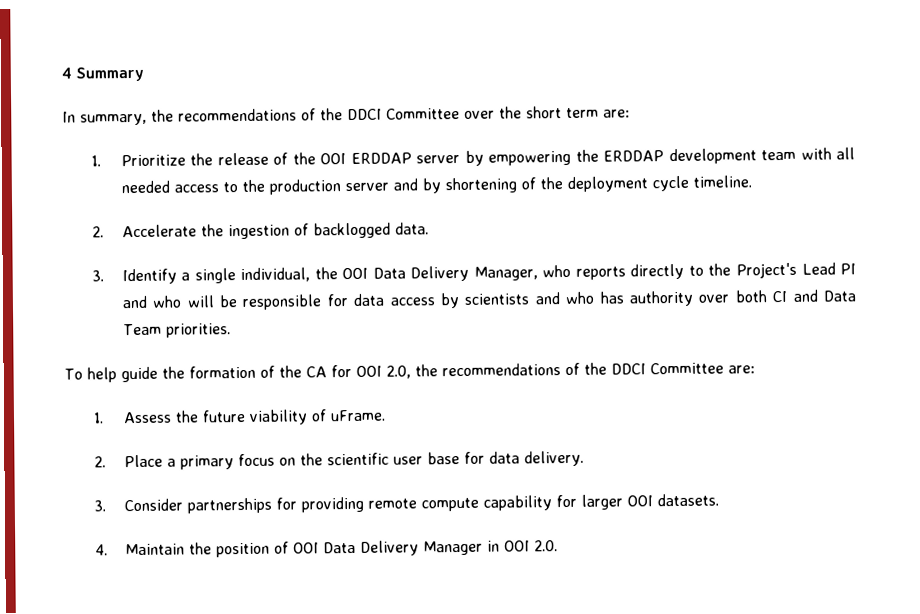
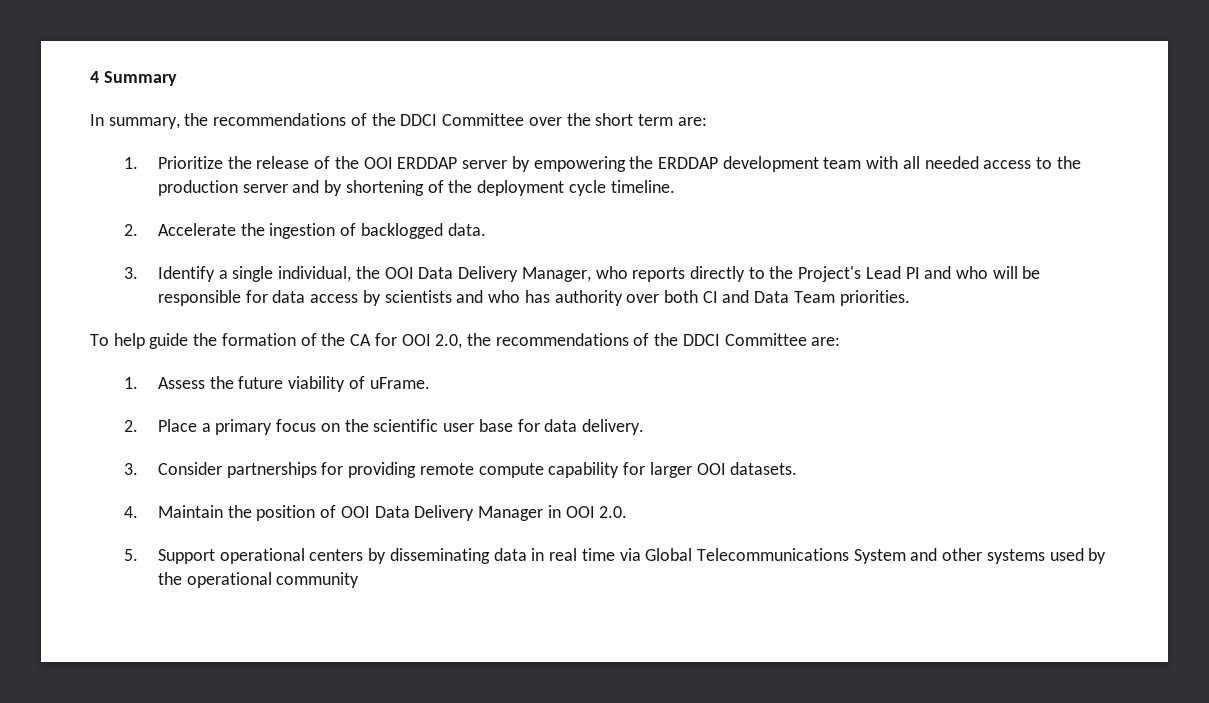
(558, 546) none -> [123,548,1107,564] [157,572,360,588] // 5. Support operational centers by disseminating data in real time via Global Telecommunications System and other systems used by the operational community

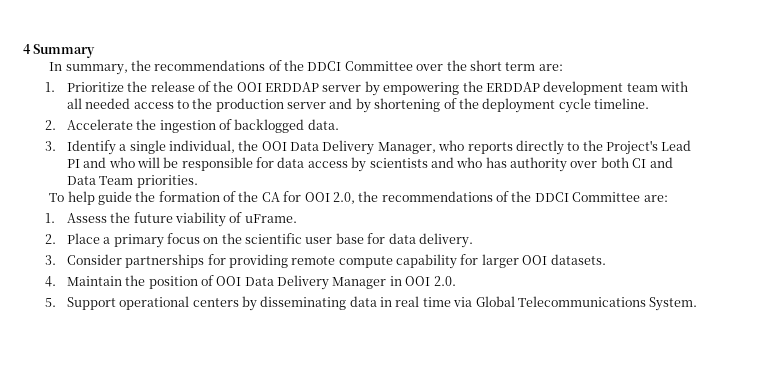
[853,548,1107,564] [157,572,360,588] System and other systems used by the operational community -> [649,297,698,311] System.

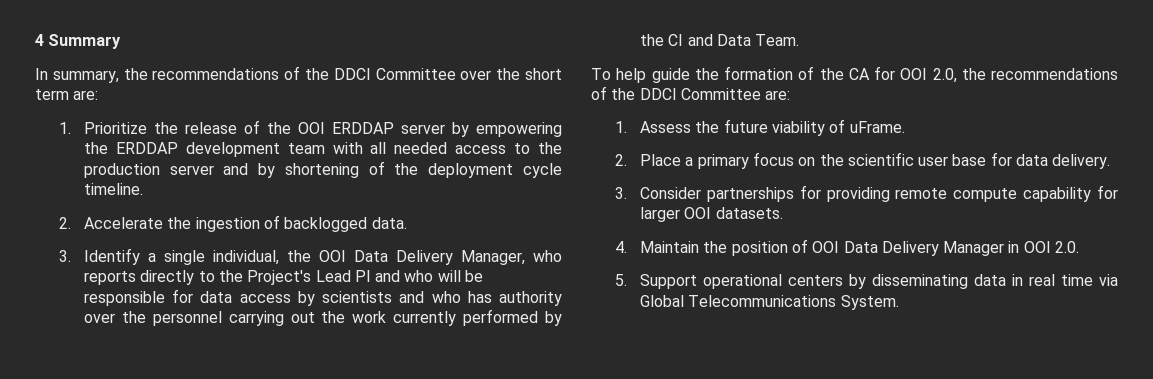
[600,157,629,168] both -> [121,309,562,326] [639,34,664,46] the personnel carrying out the work currently performed by the
[99,175,198,188] Team priorities. -> [755,34,800,46] Team.

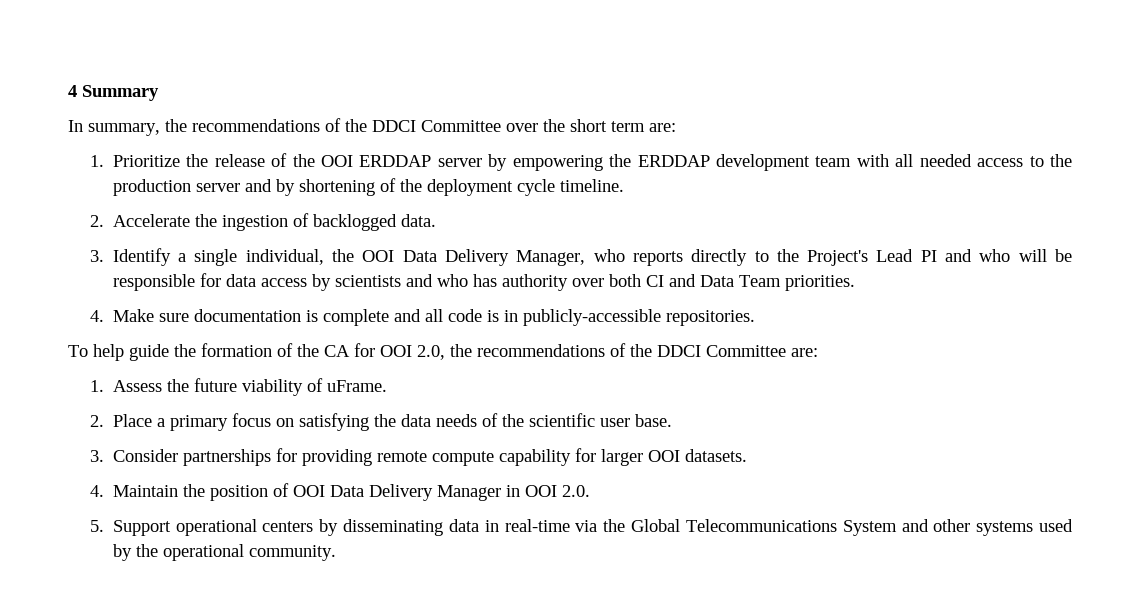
[121,309,562,326] [639,34,800,46] the personnel carrying out the work currently performed by the CI and Data Team. -> [608,274,855,291] [89,309,755,326] both CI and Data Team priorities. // 4. Make sure documentation is complete and all code is in publicly-accessible repositories.
[819,152,1111,169] the scientific user base for data delivery. -> [298,413,672,431] satisfying the data needs of the scientific user base.
[1028,274,1118,286] [639,295,899,310] real time via Global Telecommunications System. -> [504,519,1074,536] [112,544,336,561] real-time via the Global Telecommunications System and other systems used by the operational community.

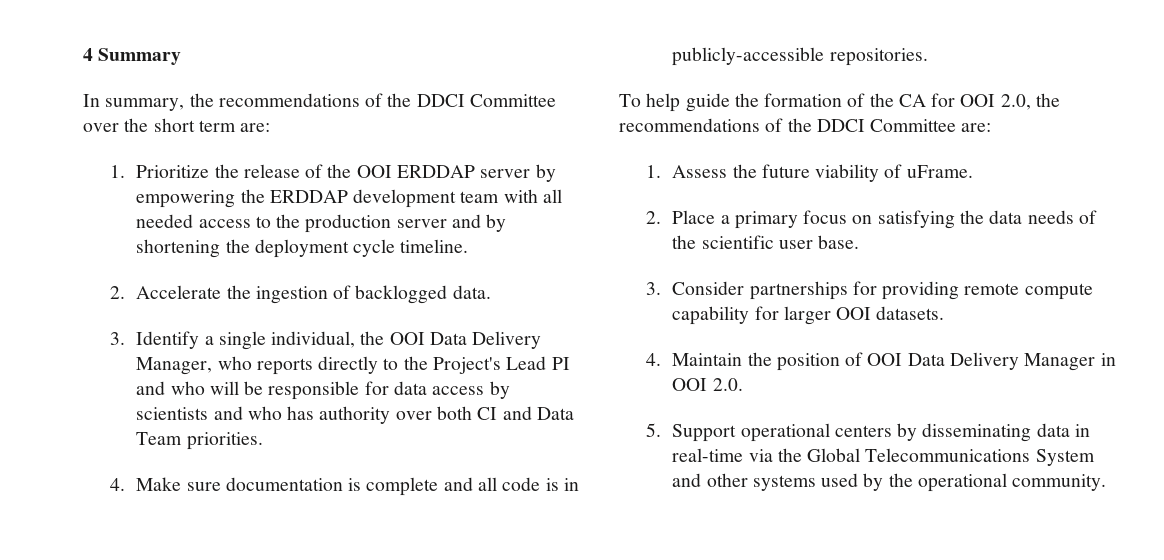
[379,178,396,192] of -> (221, 248) none

